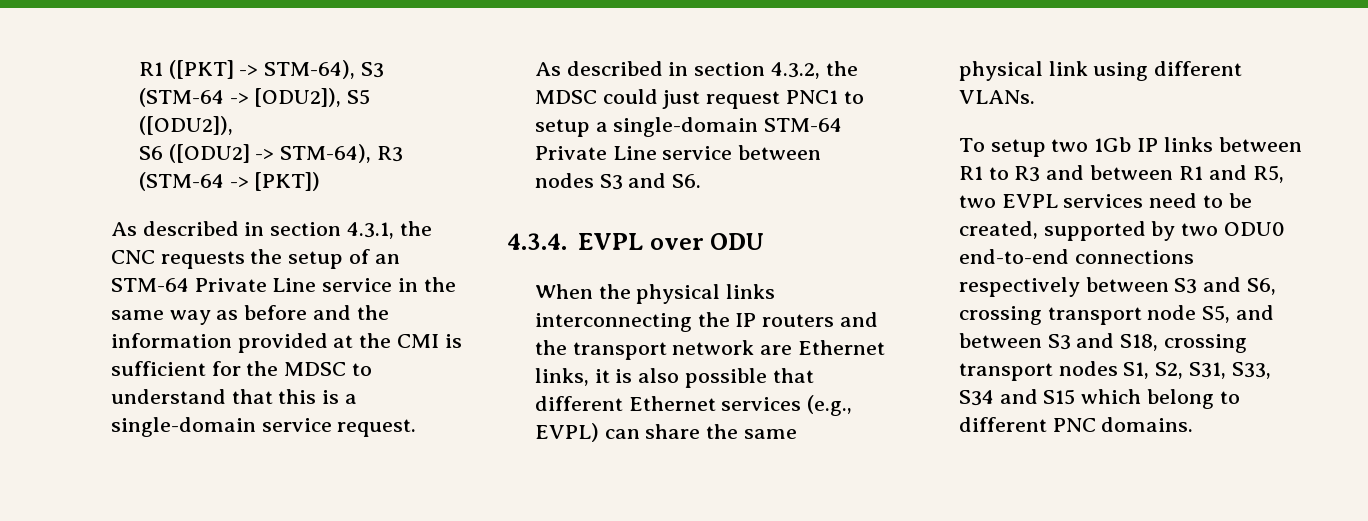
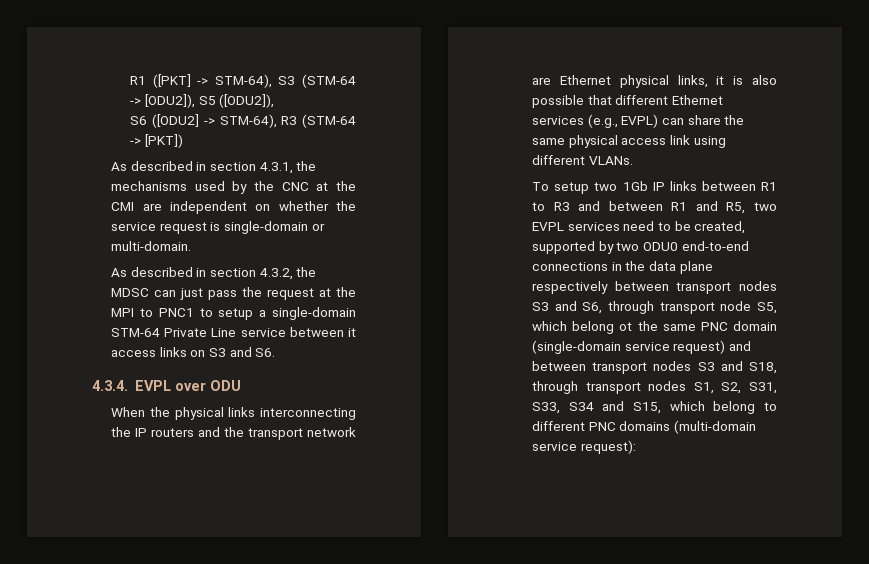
[110,249,400,269] [110,277,456,292] [110,305,389,325] [110,333,462,353] [110,361,373,376] [110,389,358,404] [110,417,417,437] CNC requests the setup of an STM-64 Private Line service in the same way as before and the information provided at the CMI is sufficient for the MDSC to understand that this is a single-domain service request. -> [111,181,357,194] [111,201,356,214] [111,221,325,234] [111,241,192,251] mechanisms used by the CNC at the CMI are independent on whether the service request is single-domain or multi-domain.
[602,89,781,109] could just request -> [154,287,356,300] [111,308,153,317] can just pass the request at the MPI to
[534,173,594,188] nodes -> [347,328,356,337] [111,347,206,357] it access links on
(886, 347) none -> [619,75,669,88] physical
(1043, 71) none -> [621,138,667,145] access
[958,277,1169,297] respectively between -> [611,261,713,274] [532,281,777,294] in the data plane respectively between transport nodes
[958,306,1042,325] crossing -> [608,301,655,314] through
[1236,305,1275,320] [958,333,1042,348] and between -> [532,321,777,334] [532,340,752,354] [532,361,692,374] which belong ot the same PNC domain (single-domain service request) and between transport nodes
[1164,334,1248,353] crossing -> [532,381,579,394] through
[1043,389,1076,405] S15 -> [633,402,662,414] S15,
[1101,417,1194,432] domains. -> [619,420,757,434] [532,440,636,454] domains (multi-domain service request):

